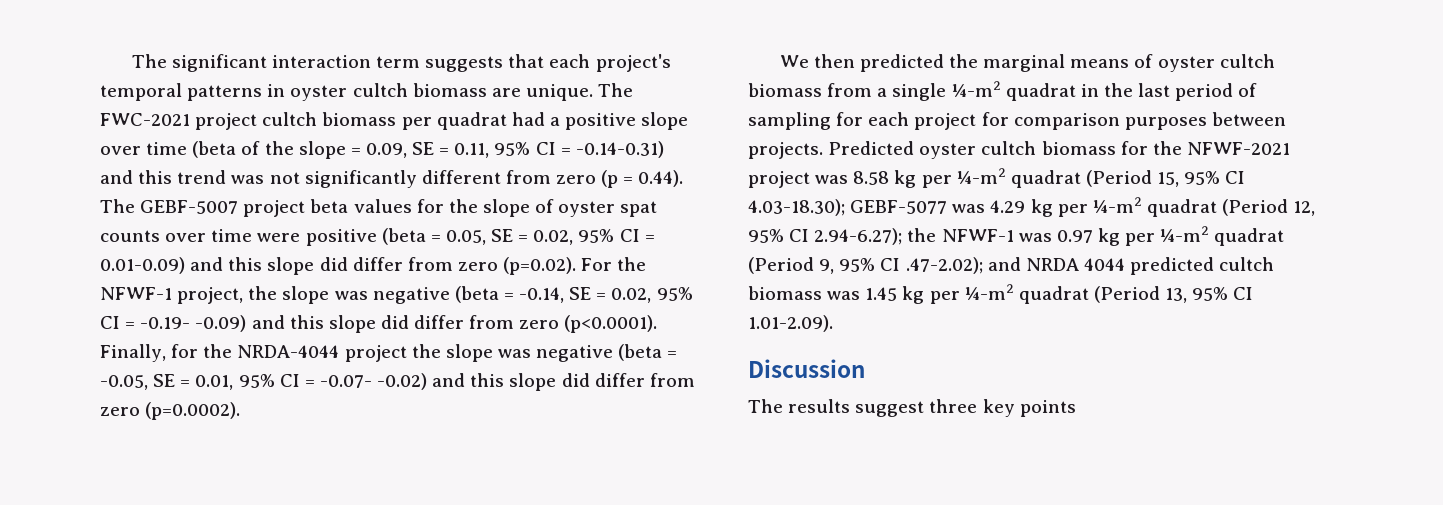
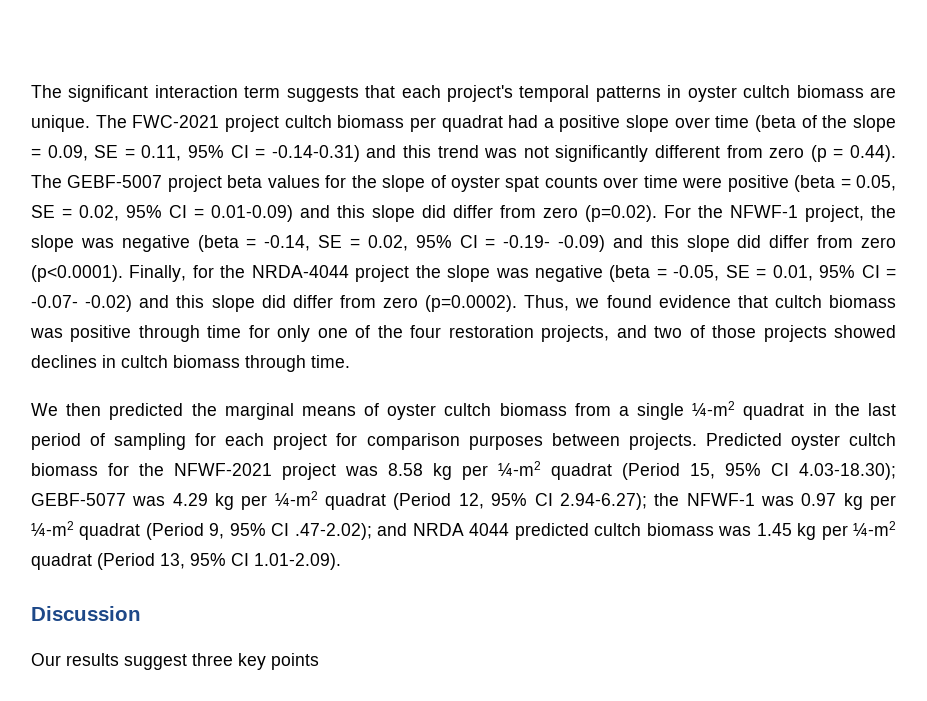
(241, 411) none -> [524,295,896,311] [30,325,897,342] [31,355,350,372] Thus, we found evidence that cultch biomass was positive through time for only one of the four restoration projects, and two of those projects showed declines in cultch biomass through time.
[748,399,783,413] The -> [31,653,61,666] Our

